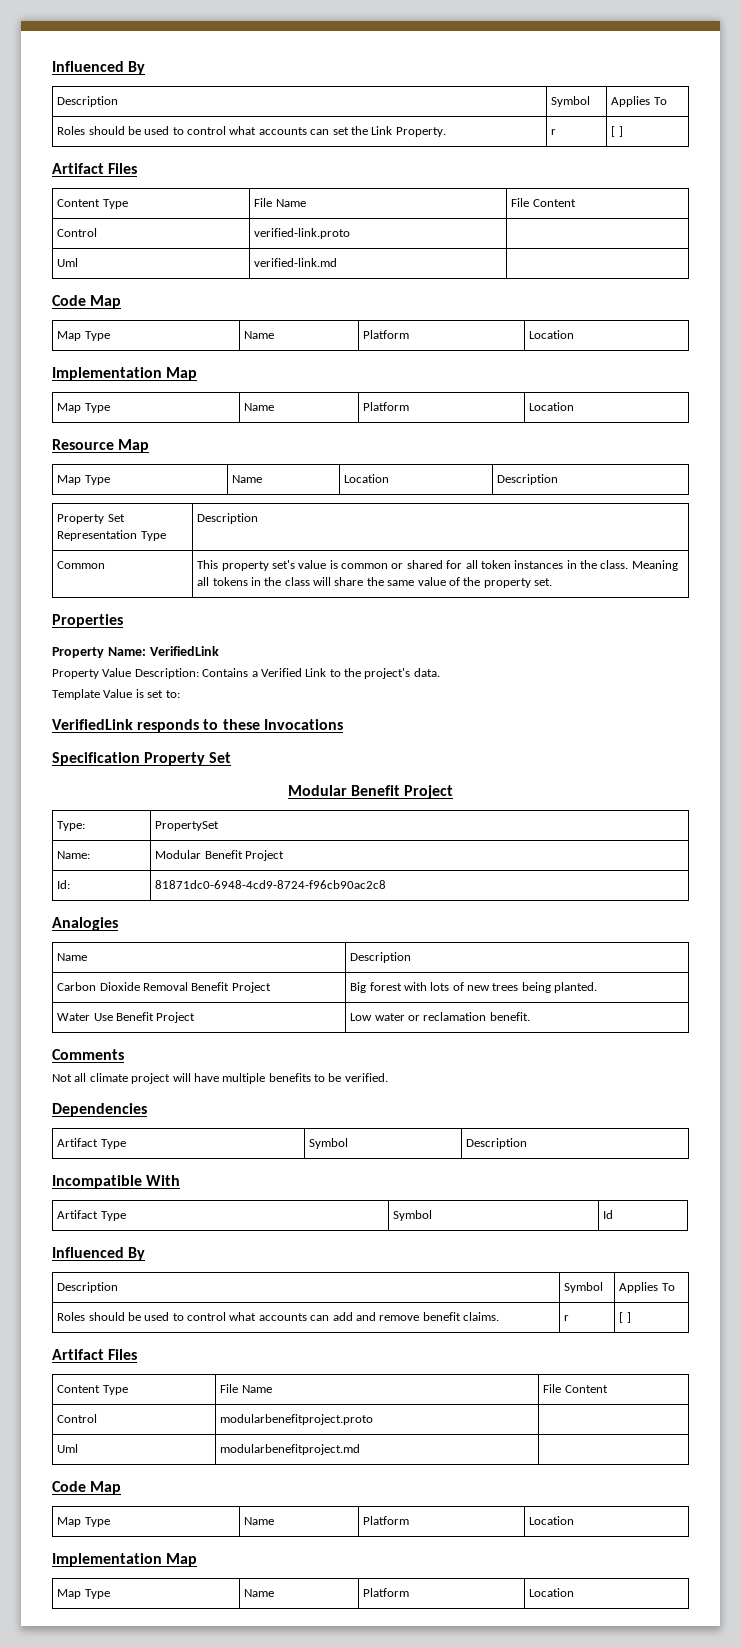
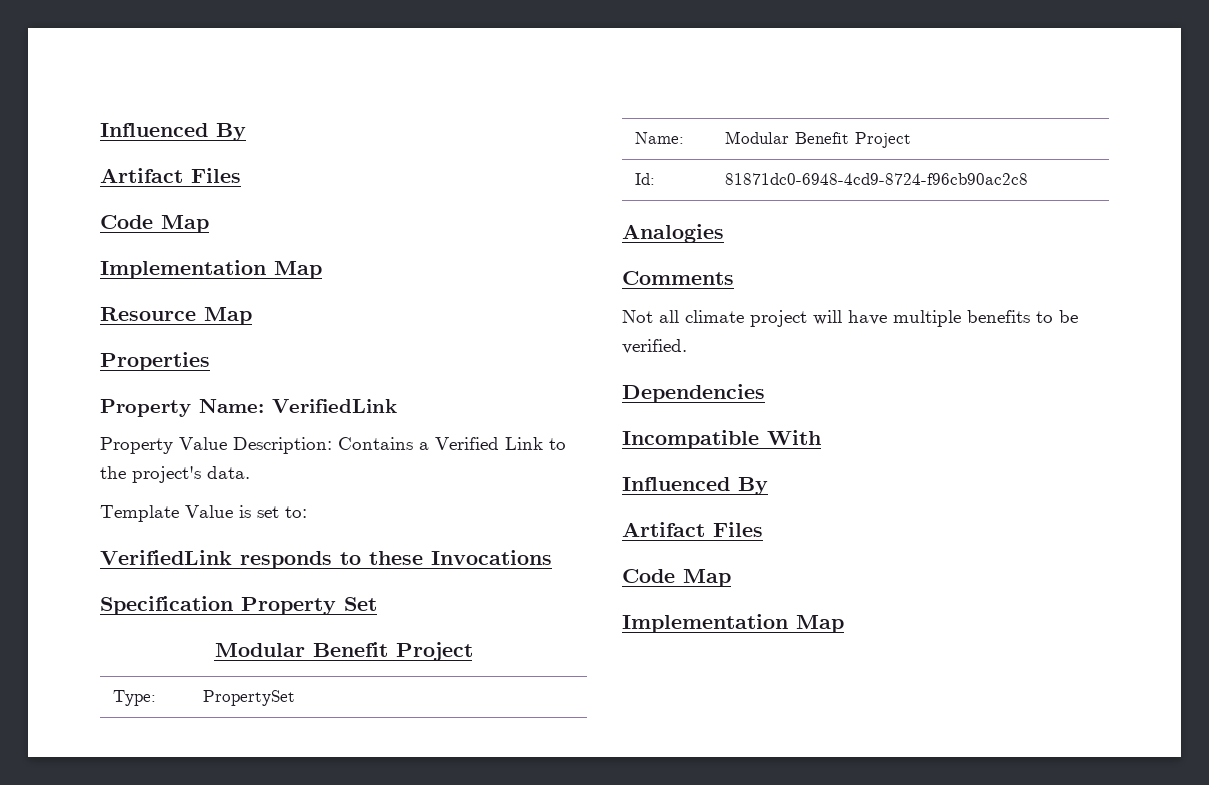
[52,61,146,75] [57,96,119,107] [551,96,591,107] [611,96,667,107] [57,126,446,137] [551,129,557,135] [611,126,623,137] [52,163,138,174] [57,199,128,209] [254,198,306,207] [511,198,576,207] [57,228,98,237] [254,228,351,239] [57,258,79,267] [254,258,338,267] [52,295,122,309] [57,331,110,341] [244,331,275,339] [363,330,410,339] [529,330,575,339] [52,367,198,381] [57,403,110,413] [244,403,275,411] [363,402,410,411] [529,402,575,411] [52,439,150,453] [57,475,110,485] [232,475,263,483] [344,474,390,483] [497,474,559,485] [57,514,125,524] [57,530,166,541] [197,513,259,524] [57,561,106,569] [197,560,678,571] [197,577,553,588] Influenced By // Description | Symbol | Applies To // Roles should be used to control what accounts can set the Link Property. | r | [ ] // Artifact Files // Content Type | File Name | File Content // Control | verified-link.proto | // Uml | verified-link.md | // Code Map // Map Type | Name | Platform | Location // Implementation Map // Map Type | Name | Platform | Location // Resource Map // Map Type | Name | Location | Description // Property Set Representation Type | Description // Common | This property set's value is common or shared for all token instances in the class. Meaning all tokens in the class will share the same value of the property set. -> [100,123,246,141] [100,168,241,183] [100,215,209,233] [100,260,322,279] [100,307,252,325] Influenced By // Artifact Files // Code Map // Implementation Map // Resource Map
[57,953,88,961] [350,952,412,963] [57,982,271,993] [350,982,598,993] [57,1012,196,1023] [350,1012,530,1021] // Name | Description // Carbon Dioxide Removal Benefit Project | Big forest with lots of new trees being planted. // Water Use Benefit Project | Low water or reclamation benefit. -> (724, 233) none
[57,1138,126,1149] [309,1138,349,1149] [466,1138,528,1149] [52,1175,181,1189] [57,1210,126,1221] [393,1210,433,1221] [603,1210,614,1219] [52,1247,146,1261] [57,1282,119,1293] [564,1282,604,1293] [619,1282,675,1293] [57,1312,500,1321] [564,1315,570,1321] [619,1312,631,1323] [52,1349,138,1360] [57,1385,128,1395] [220,1384,272,1393] [543,1384,608,1393] [57,1414,98,1423] [220,1414,374,1425] [57,1444,79,1453] [220,1444,361,1455] [52,1481,122,1495] [57,1517,110,1527] [244,1517,275,1525] [363,1516,410,1525] [529,1516,575,1525] [52,1553,198,1567] [57,1589,110,1599] [244,1589,275,1597] [363,1588,410,1597] [529,1588,575,1597] // Artifact Type | Symbol | Description // Incompatible With // Artifact Type | Symbol | Id // Influenced By // Description | Symbol | Applies To // Roles should be used to control what accounts can add and remove benefit claims. | r | [ ] // Artifact Files // Content Type | File Name | File Content // Control | modularbenefitproject.proto | // Uml | modularbenefitproject.md | // Code Map // Map Type | Name | Platform | Location // Implementation Map // Map Type | Name | Platform | Location -> [622,430,821,449] [622,477,768,495] [622,522,763,537] [622,569,731,587] [622,614,844,633] // Incompatible With // Influenced By // Artifact Files // Code Map // Implementation Map

